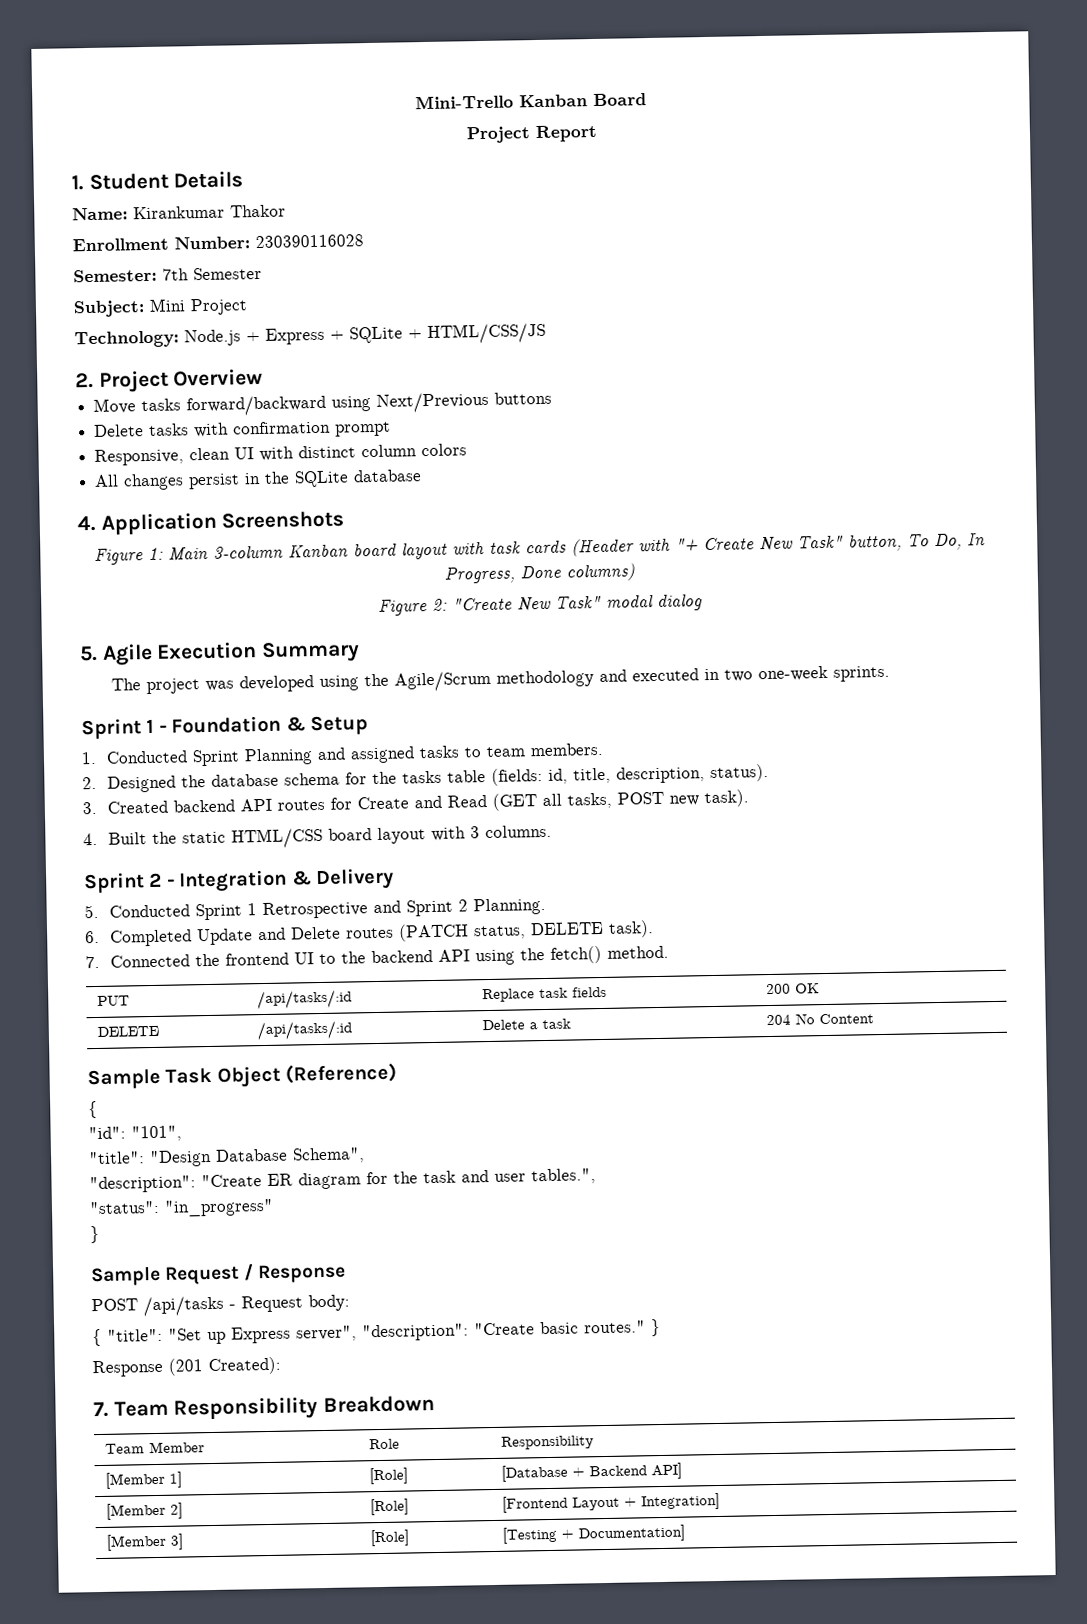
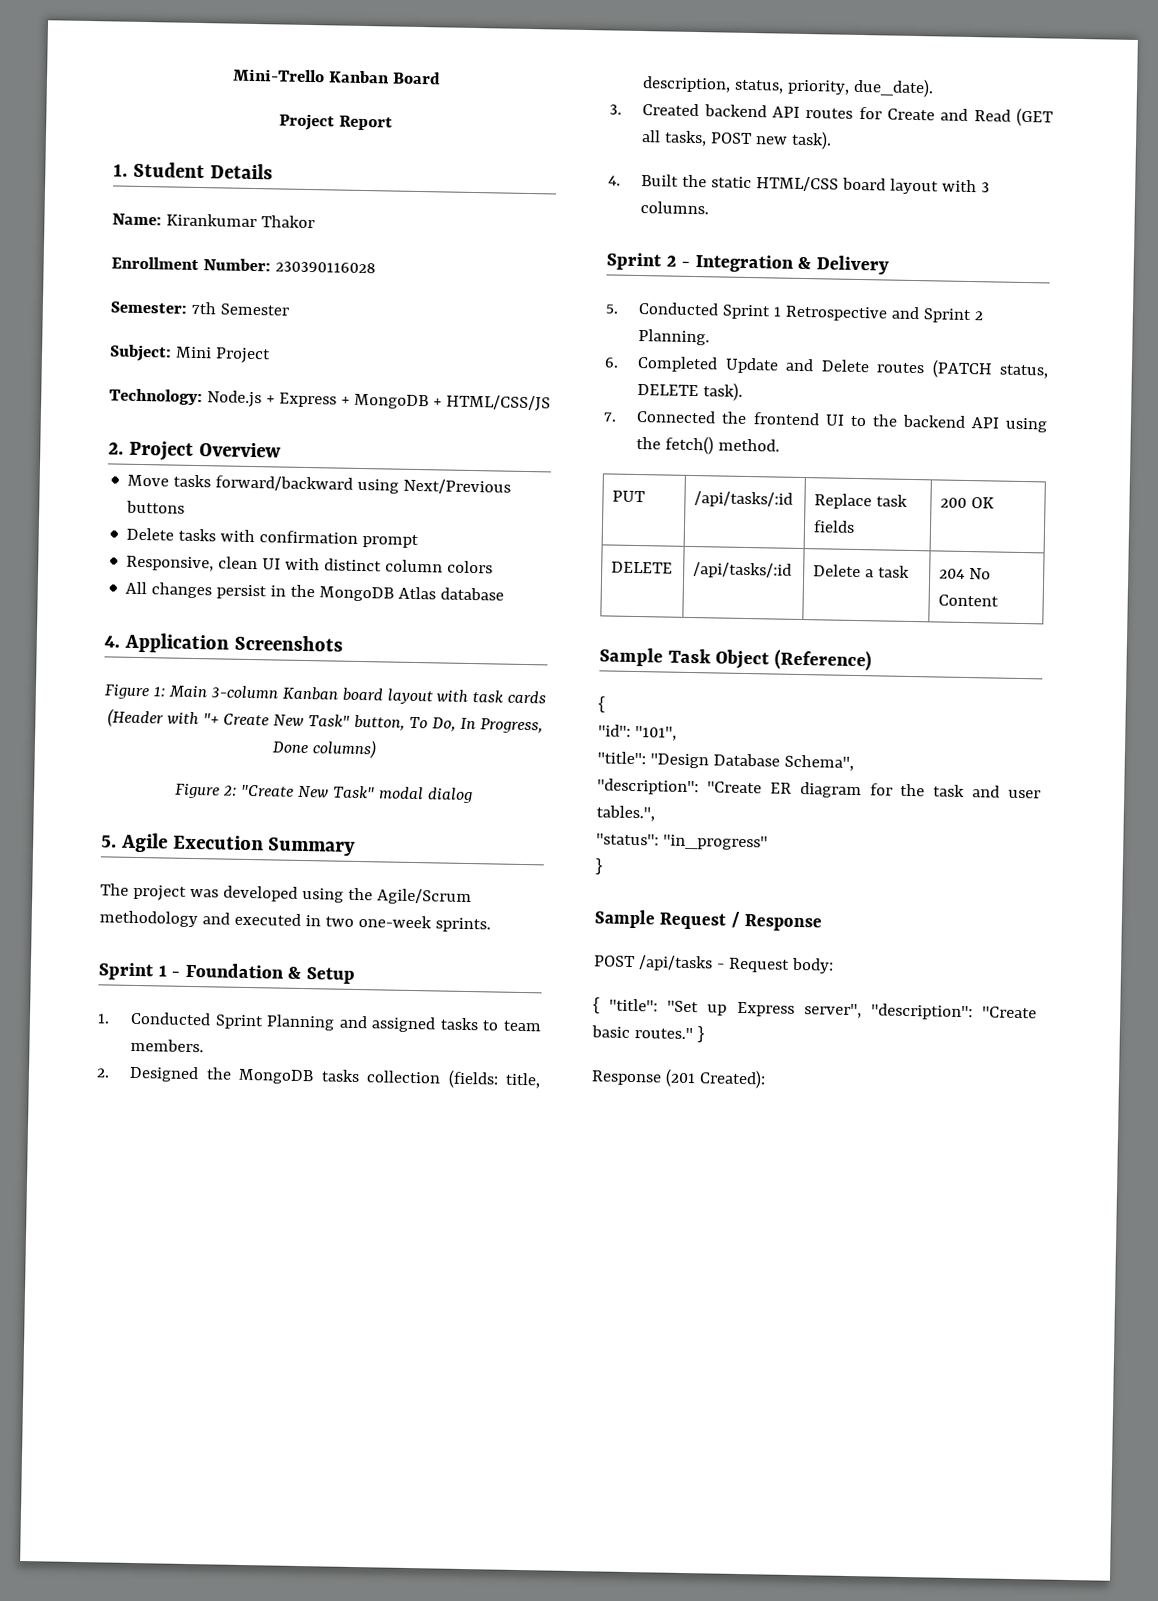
[349,326,403,344] SQLite -> [353,393,429,410] MongoDB
[294,470,350,488] SQLite -> [319,586,437,602] MongoDB Atlas
[210,763,769,787] database schema for the tasks table (fields: id, title, description, status). -> [238,1068,541,1089] [642,76,935,98] MongoDB tasks collection (fields: title, description, status, priority, due_date).
[93,1395,436,1421] [104,1441,205,1454] [368,1438,400,1450] [500,1435,594,1450] [104,1471,182,1489] [368,1467,408,1485] [500,1462,682,1482] [105,1502,183,1520] [369,1498,409,1516] [501,1492,720,1513] [105,1533,184,1551] [369,1529,410,1547] [501,1524,685,1544] // 7. Team Responsibility Breakdown // Team Member | Role | Responsibility // [Member 1] | [Role] | [Database + Backend API] // [Member 2] | [Role] | [Frontend Layout + Integration] // [Member 3] | [Role] | [Testing + Documentation] -> (766, 1079) none

